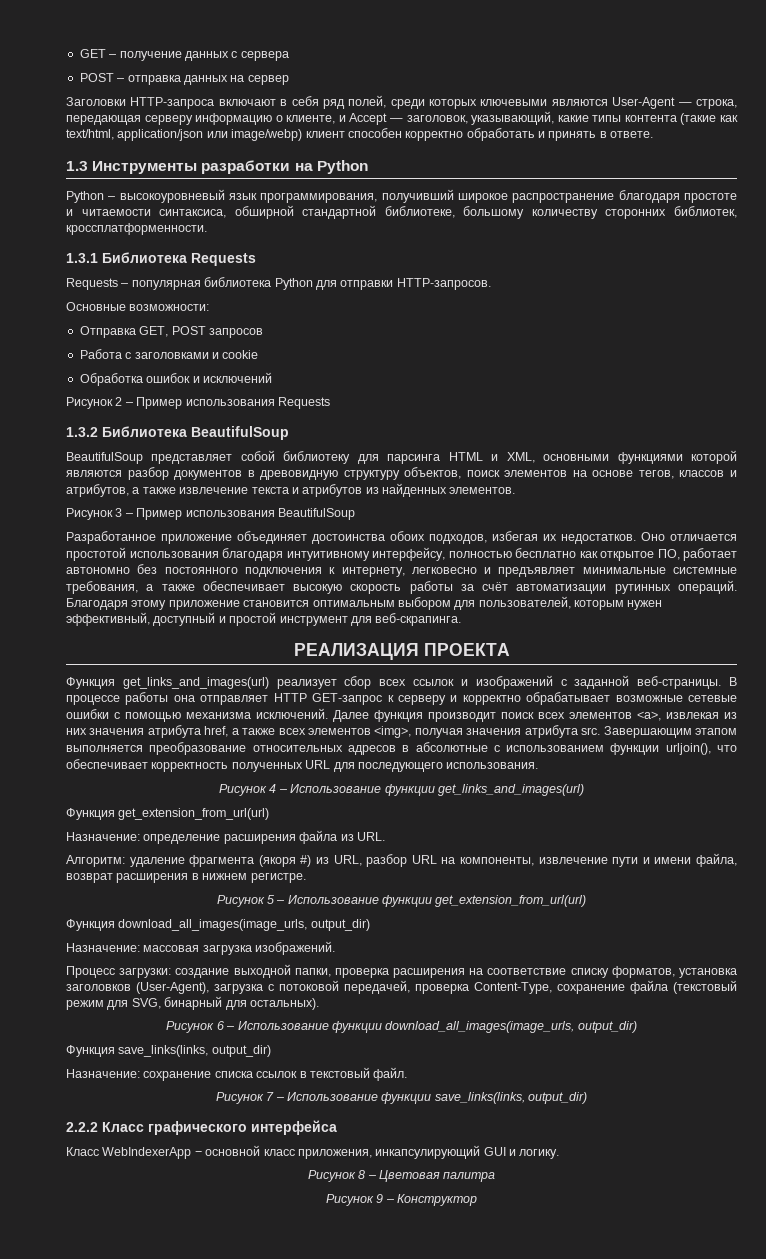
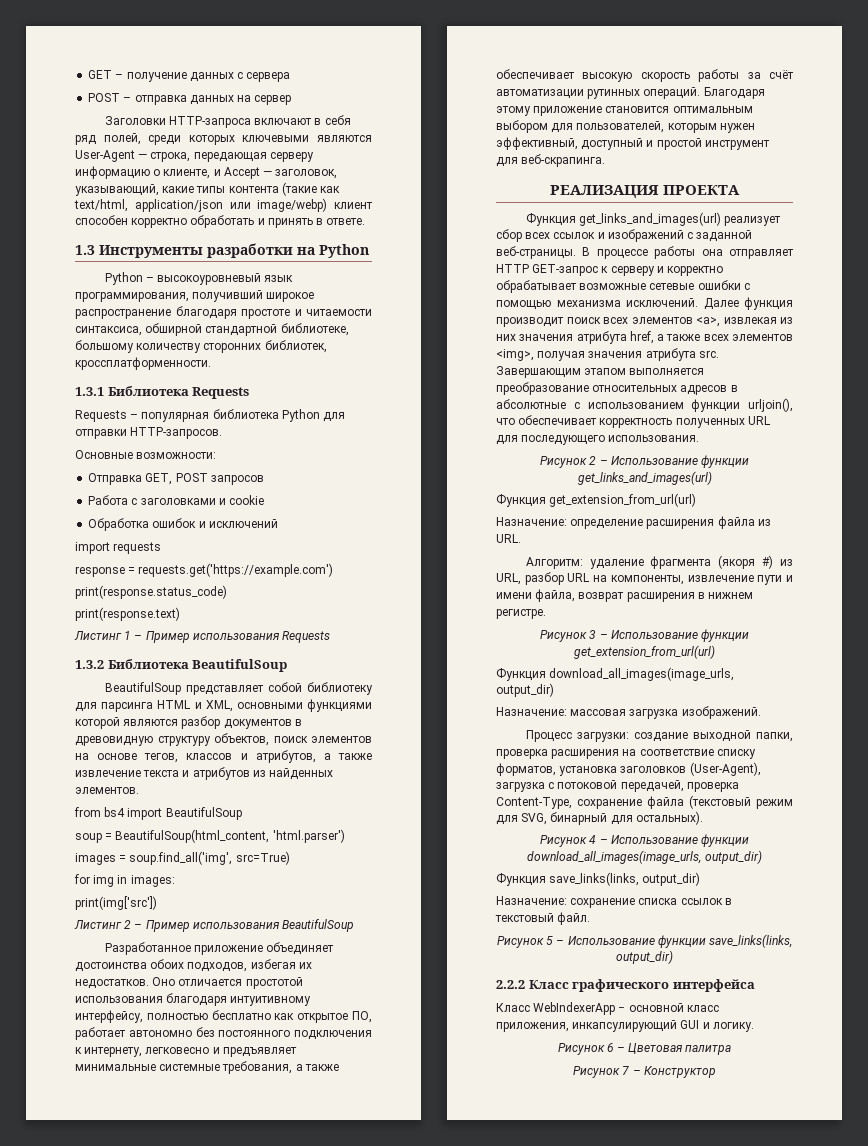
[66,397,123,409] Рисунок 2 -> [75,542,162,554] [75,563,334,577] [75,585,227,599] [75,607,180,621] [74,631,132,640] import requests // response = requests.get('https://example.com') // print(response.status_code) // print(response.text) // Листинг 1
[66,508,123,520] Рисунок 3 -> [74,807,242,820] [75,829,345,843] [75,851,290,865] [74,874,175,887] [75,896,157,910] [74,920,132,929] from bs4 import BeautifulSoup // soup = BeautifulSoup(html_content, 'html.parser') // images = soup.find_all('img', src=True) // for img in images: // print(img['src']) // Листинг 2
[269,784,277,793] 4 -> [589,456,597,465] 2
[266,895,274,904] 5 -> [589,630,597,639] 3
[216,1021,224,1030] 6 -> [589,835,597,844] 4
[266,1092,275,1101] 7 -> [546,936,554,945] 5
[358,1170,366,1179] 8 -> [606,1043,614,1052] 6
[376,1194,384,1203] 9 -> [622,1066,630,1075] 7

